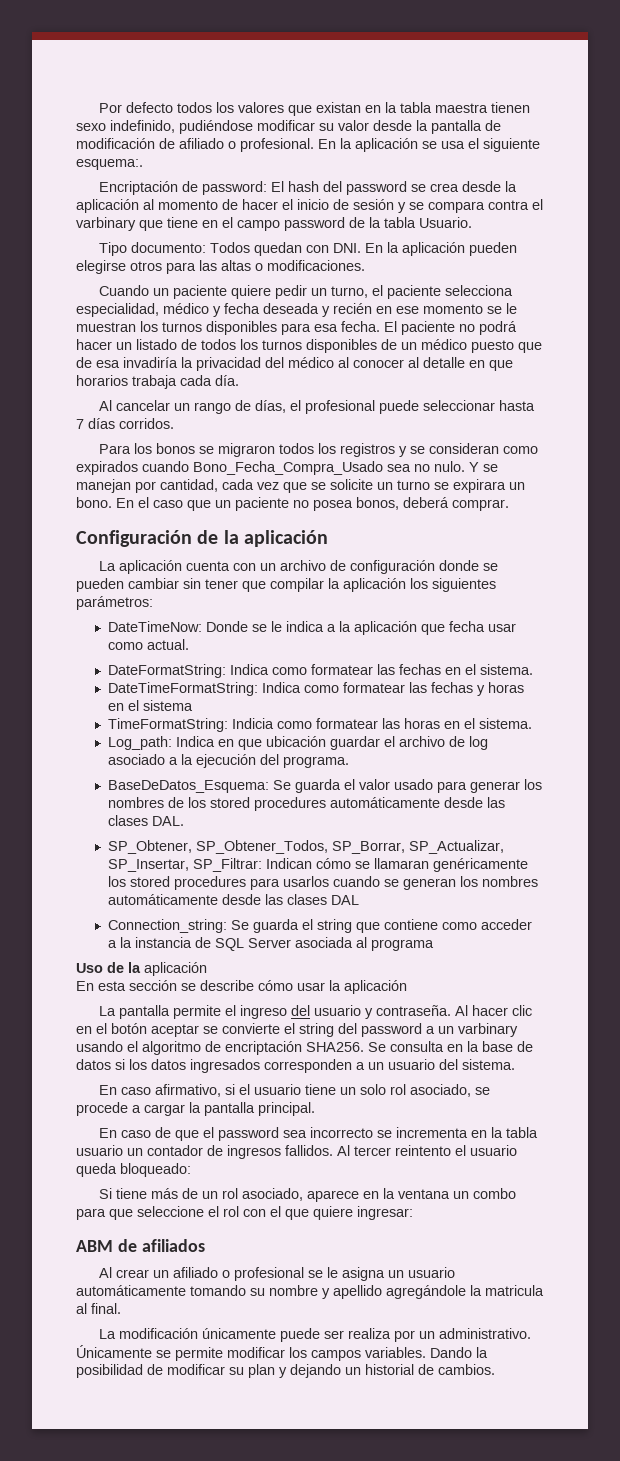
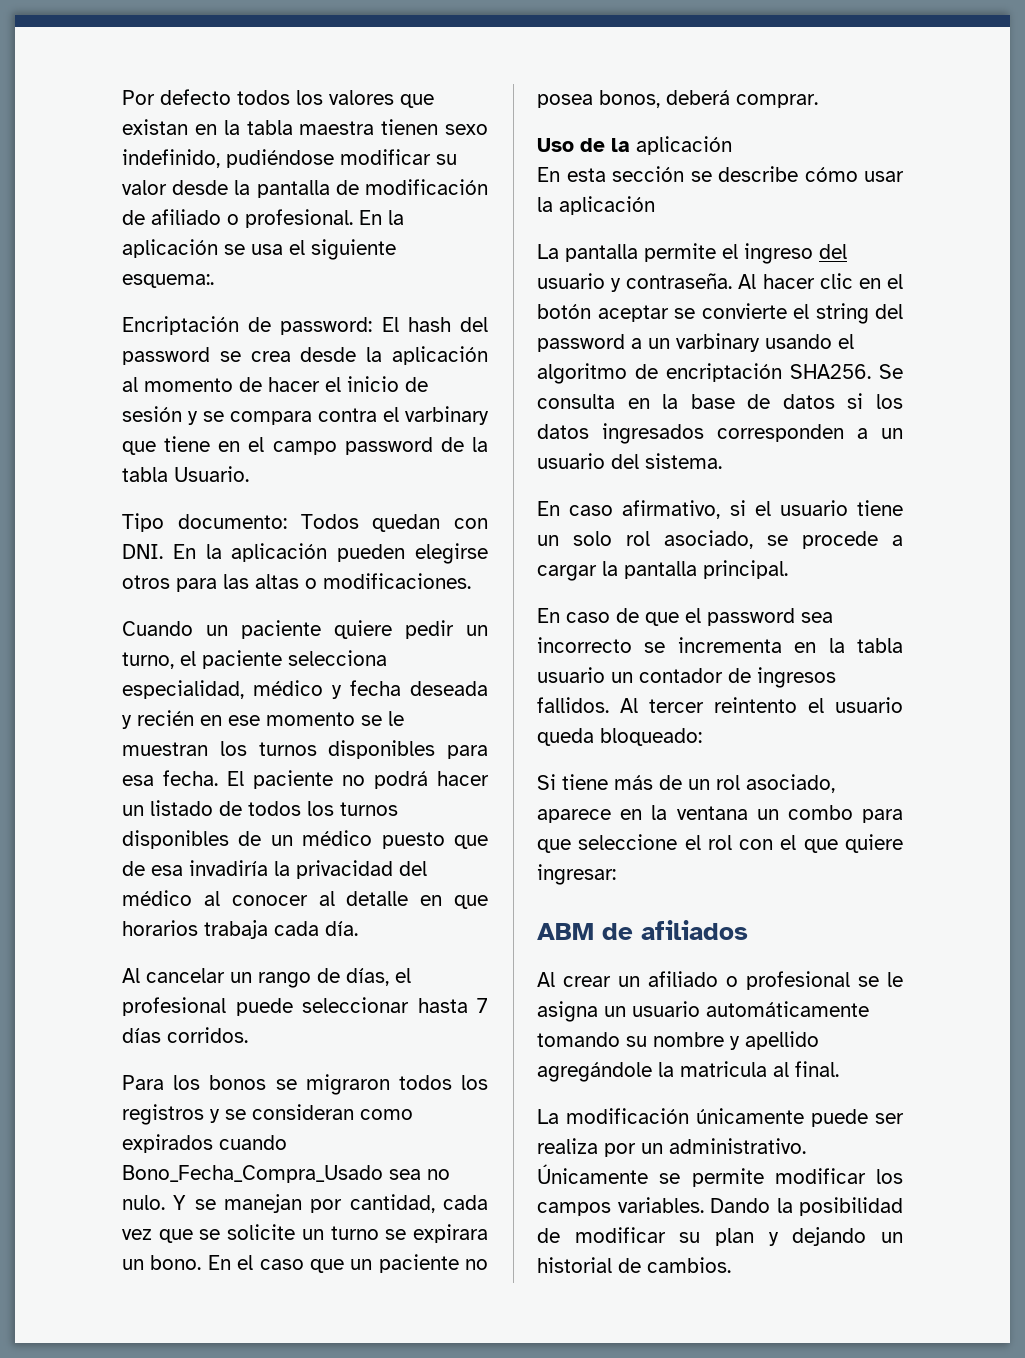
[76,530,328,547] [99,560,499,574] [76,578,496,592] [76,596,153,610] [108,621,517,635] [108,639,190,650] [108,664,534,678] [108,682,525,696] [108,700,194,711] [108,718,533,732] [108,736,489,750] [108,754,350,768] [108,779,543,793] [108,797,506,811] [108,815,185,826] [108,840,505,854] [108,858,529,872] [108,876,539,890] [108,894,360,905] [108,919,533,933] [108,937,435,951] // Configuración de la aplicación // La aplicación cuenta con un archivo de configuración donde se pueden cambiar sin tener que compilar la aplicación los siguientes parámetros: // DateTimeNow: Donde se le indica a la aplicación que fecha usar como actual. // DateFormatString: Indica como formatear las fechas en el sistema. // DateTimeFormatString: Indica como formatear las fechas y horas en el sistema // TimeFormatString: Indicia como formatear las horas en el sistema. // Log_path: Indica en que ubicación guardar el archivo de log asociado a la ejecución del programa. // BaseDeDatos_Esquema: Se guarda el valor usado para generar los nombres de los stored procedures automáticamente desde las clases DAL. // SP_Obtener, SP_Obtener_Todos, SP_Borrar, SP_Actualizar, SP_Insertar, SP_Filtrar: Indican cómo se llamaran genéricamente los stored procedures para usarlos cuando se generan los nombres automáticamente desde las clases DAL // Connection_string: Se guarda el string que contiene como acceder a la instancia de SQL Server asociada al programa -> (818, 101) none

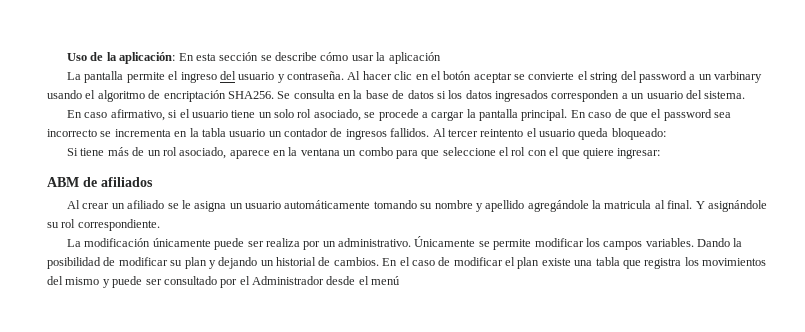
[122,89,434,108] [122,119,488,135] [122,149,457,168] [122,179,488,198] [122,209,404,228] [122,239,396,260] [122,274,214,288] [122,316,488,335] [122,346,489,365] [122,376,428,392] [122,406,489,425] [122,436,488,455] [122,466,249,482] [122,513,488,532] [122,543,488,564] [122,573,471,592] [122,620,488,639] [122,650,387,669] [122,680,488,699] [122,710,404,729] [122,740,488,759] [122,770,489,789] [122,800,398,816] [122,830,488,849] [122,860,427,879] [122,890,488,909] [122,920,358,939] [122,968,411,988] [122,997,488,1016] [122,1027,248,1043] [122,1074,488,1095] [122,1104,413,1125] [122,1134,287,1153] [122,1165,450,1183] [122,1194,488,1213] [122,1224,488,1243] [122,1254,488,1273] [537,90,818,108] Por defecto todos los valores que existan en la tabla maestra tienen sexo indefinido, pudiéndose modificar su valor desde la pantalla de modificación de afiliado o profesional. En la aplicación se usa el siguiente esquema:. // Encriptación de password: El hash del password se crea desde la aplicación al momento de hacer el inicio de sesión y se compara contra el varbinary que tiene en el campo password de la tabla Usuario. // Tipo documento: Todos quedan con DNI. En la aplicación pueden elegirse otros para las altas o modificaciones. // Cuando un paciente quiere pedir un turno, el paciente selecciona especialidad, médico y fecha deseada y recién en ese momento se le muestran los turnos disponibles para esa fecha. El paciente no podrá hacer un listado de todos los turnos disponibles de un médico puesto que de esa invadiría la privacidad del médico al conocer al detalle en que horarios trabaja cada día. // Al cancelar un rango de días, el profesional puede seleccionar hasta 7 días corridos. // Para los bonos se migraron todos los registros y se consideran como expirados cuando Bono_Fecha_Compra_Usado sea no nulo. Y se manejan por cantidad, cada vez que se solicite un turno se expirara un bono. En el caso que un paciente no posea bonos, deberá comprar. // -> (67, 57) none
[636,136,732,155] aplicación // -> [119,52,176,64] aplicación:
(788, 569) // -> (568, 115) none
[726,971,850,990] o profesional -> (165, 204) none
(839, 1069) none -> [695,200,767,212] [47,219,160,231] Y asignándole su rol correspondiente.
(731, 1265) none -> [382,257,766,269] [47,276,401,288] En el caso de modificar el plan existe una tabla que registra los movimientos del mismo y puede ser consultado por el Administrador desde el menú

